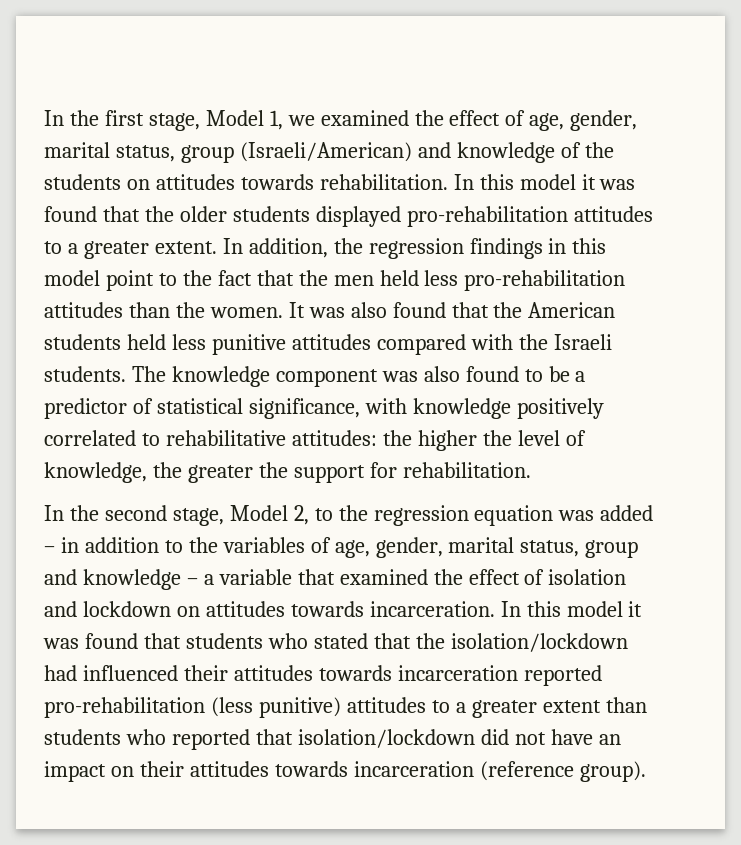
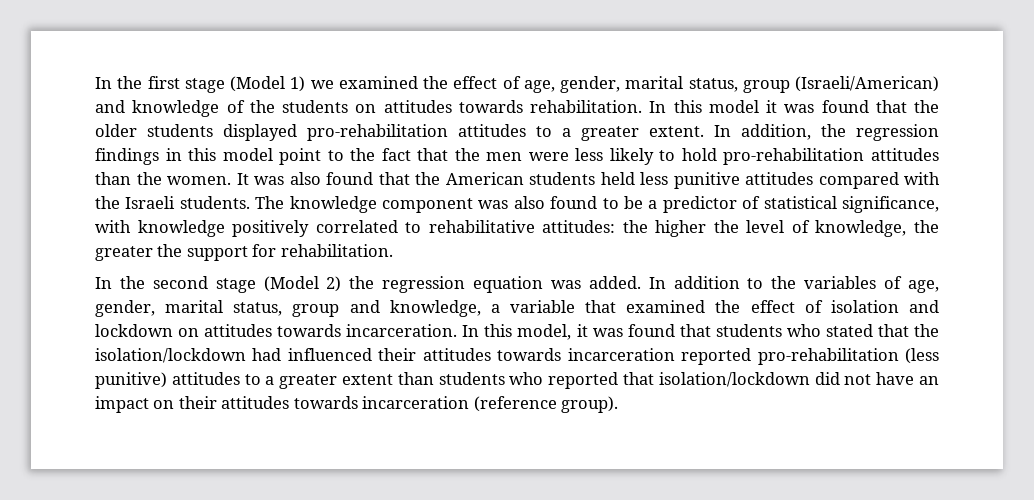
[148,110,283,131] stage, Model 1, -> [184,76,306,93] stage (Model 1)
[379,270,459,286] held less -> [528,148,717,165] were less likely to hold
[172,505,333,526] stage, Model 2, to -> [215,276,342,293] stage (Model 2)
[600,505,654,521] [44,537,79,553] added – in -> [588,276,666,289] added. In
[82,569,198,590] knowledge – -> [389,300,481,317] knowledge,
[566,601,623,617] model -> [517,324,572,340] model,

